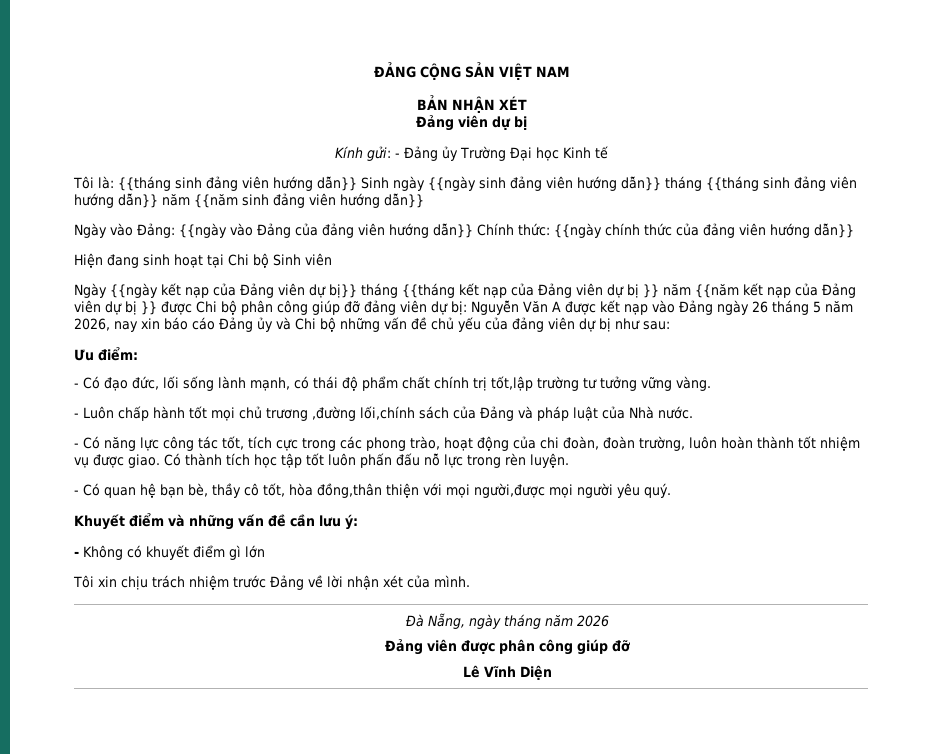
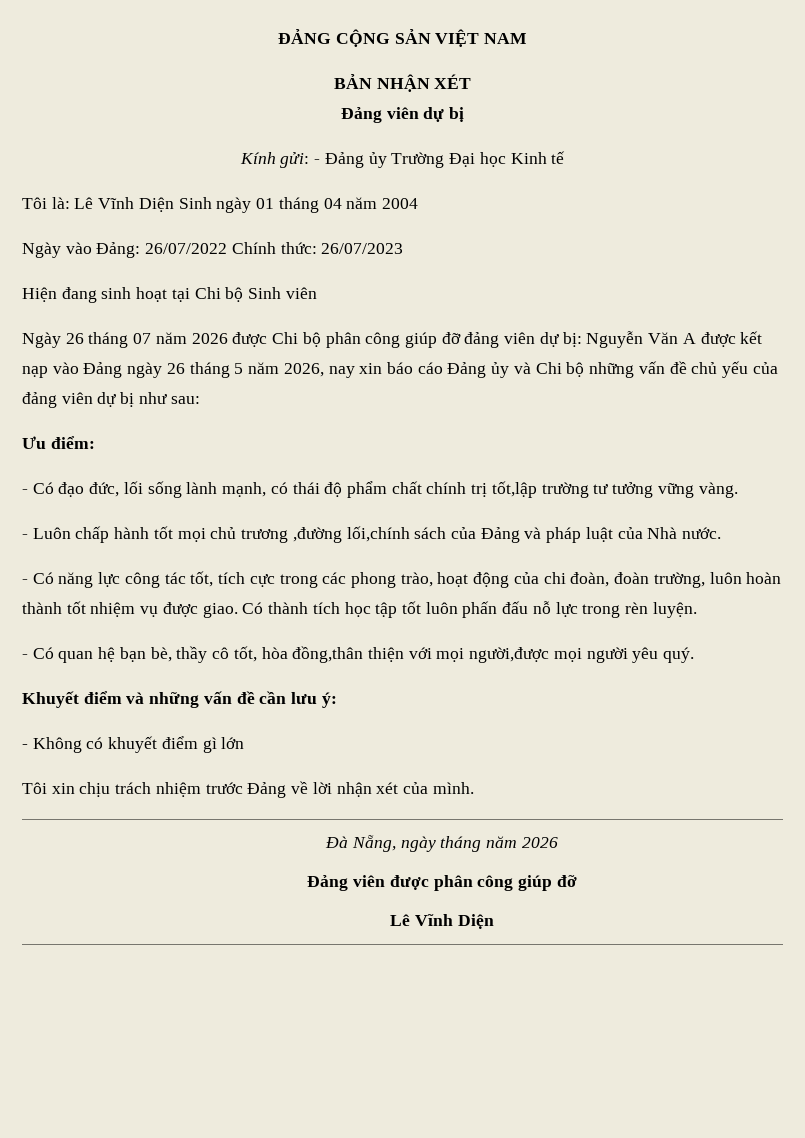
[117,176,857,191] [74,193,424,208] [74,223,854,238] {{tháng sinh đảng viên hướng dẫn}} Sinh ngày {{ngày sinh đảng viên hướng dẫn}} tháng {{tháng sinh đảng viên hướng dẫn}} năm {{năm sinh đảng viên hướng dẫn}} // Ngày vào Đảng: {{ngày vào Đảng của đảng viên hướng dẫn}} Chính thức: {{ngày chính thức của đảng viên hướng dẫn}} -> [74,197,418,213] [22,242,404,258] Lê Vĩnh Diện Sinh ngày 01 tháng 04 năm 2004 // Ngày vào Đảng: 26/07/2022 Chính thức: 26/07/2023
[110,283,856,298] [74,300,157,315] {{ngày kết nạp của Đảng viên dự bị}} tháng {{tháng kết nạp của Đảng viên dự bị }} năm {{năm kết nạp của Đảng viên dự bị }} -> [65,332,228,348] 26 tháng 07 năm 2026

